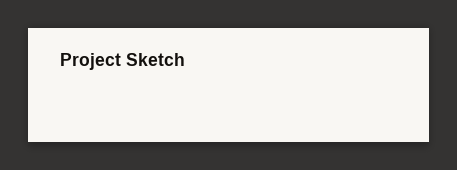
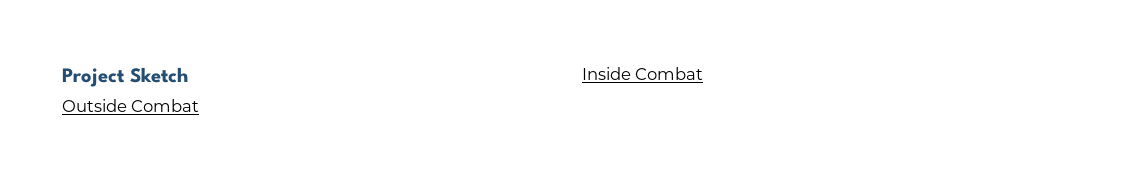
(185, 59) none -> [62,99,200,112] [582,67,704,80] // Outside Combat // Inside Combat

